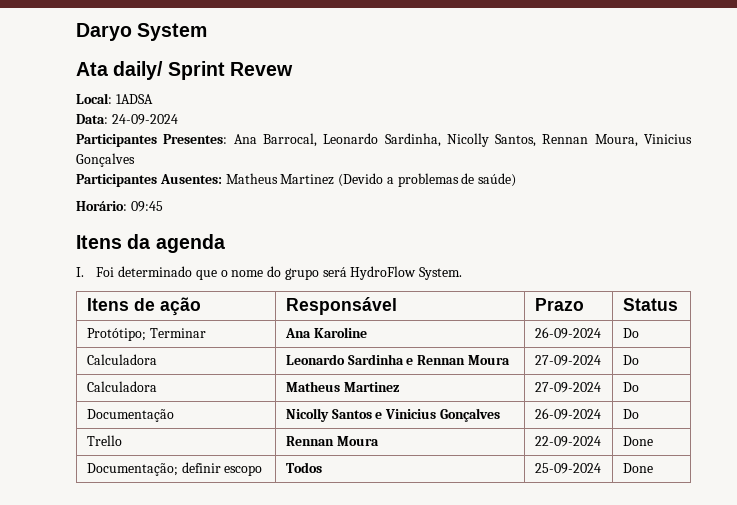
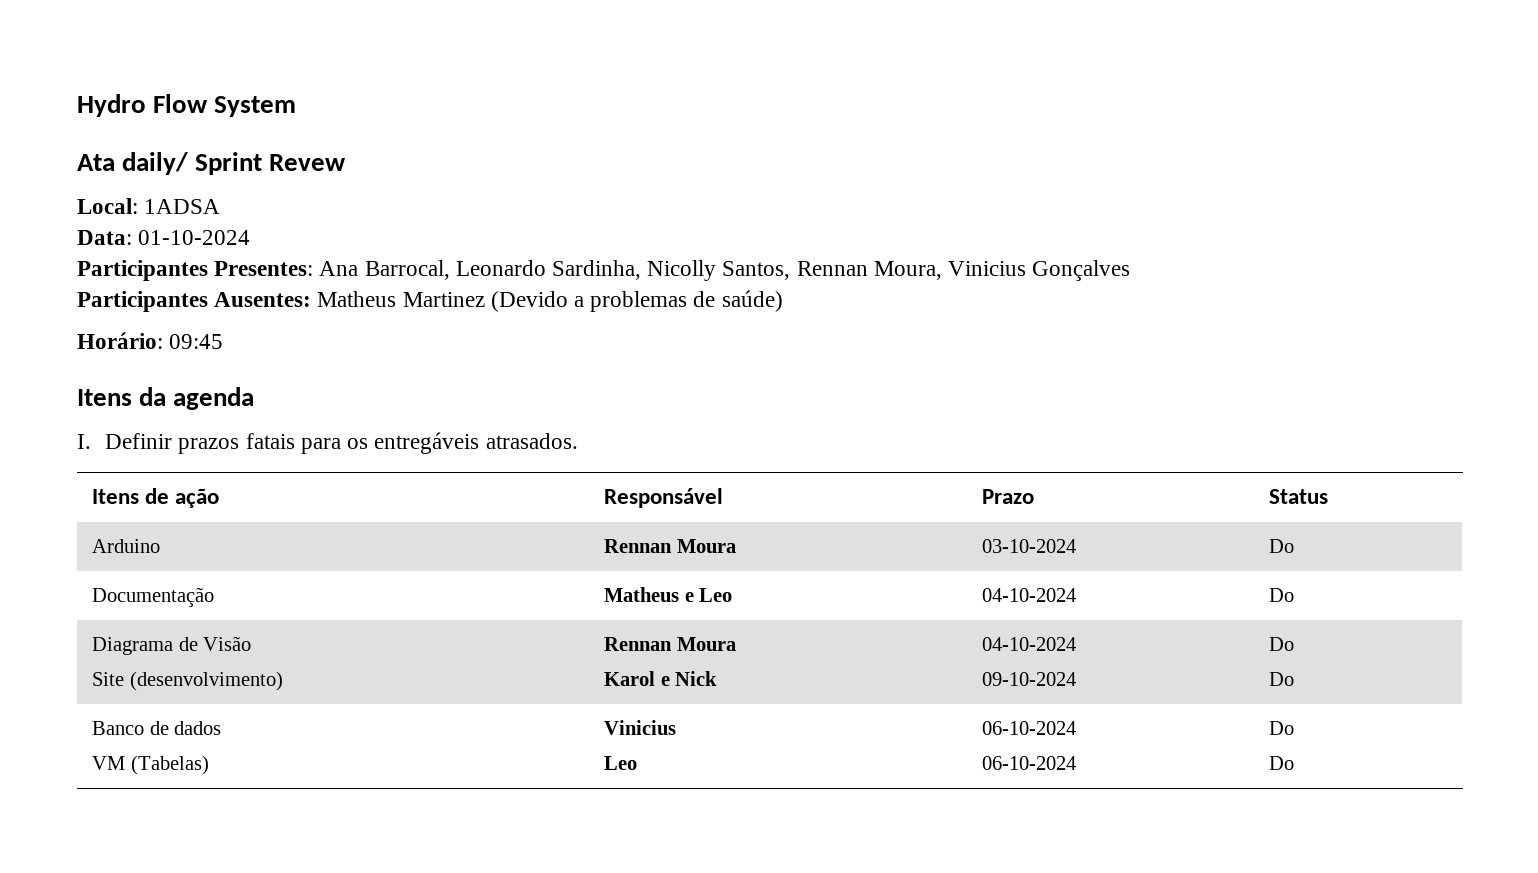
[76,23,132,41] Daryo -> [77,94,209,117] Hydro Flow
[111,114,178,125] 24-09-2024 -> [138,230,251,245] 01-10-2024
[96,266,463,280] Foi determinado que o nome do grupo será HydroFlow System. -> [105,432,578,454] Definir prazos fatais para os entregáveis atrasados.
[86,328,206,341] [284,327,367,338] [534,327,601,339] [622,328,639,338] [86,354,157,365] [285,354,510,365] [534,355,601,366] [622,355,639,365] [86,381,157,392] [285,381,400,392] [534,382,601,393] [622,382,639,392] [86,409,174,422] [285,408,500,422] [534,408,601,420] [622,409,639,419] [86,435,122,446] [285,436,379,446] [534,436,601,447] [622,436,653,446] [86,462,263,476] [285,462,322,473] [534,463,601,474] [622,463,653,473] Protótipo; Terminar | Ana Karoline | 26-09-2024 | Do // Calculadora | Leonardo Sardinha e Rennan Moura | 27-09-2024 | Do // Calculadora | Matheus Martinez | 27-09-2024 | Do // Documentação | Nicolly Santos e Vinicius Gonçalves | 26-09-2024 | Do // Trello | Rennan Moura | 22-09-2024 | Done // Documentação; definir escopo | Todos | 25-09-2024 | Done -> [92,539,161,553] [604,539,736,553] [982,539,1077,553] [1269,539,1295,553] [92,587,215,607] [604,587,733,602] [982,588,1077,602] [1269,588,1295,602] [92,636,252,655] [92,671,283,691] [604,637,736,651] [604,671,718,686] [982,637,1077,651] [982,672,1077,686] [1269,637,1295,651] [1269,672,1295,686] [92,721,222,735] [92,755,209,775] [604,720,677,735] [604,756,638,770] [982,721,1077,735] [982,756,1077,770] [1269,721,1295,735] [1269,756,1295,770] Arduino | Rennan Moura | 03-10-2024 | Do // Documentação | Matheus e Leo | 04-10-2024 | Do // Diagrama de Visão // Site (desenvolvimento) | Rennan Moura // Karol e Nick | 04-10-2024 // 09-10-2024 | Do // Do // Banco de dados // VM (Tabelas) | Vinicius // Leo | 06-10-2024 // 06-10-2024 | Do // Do

